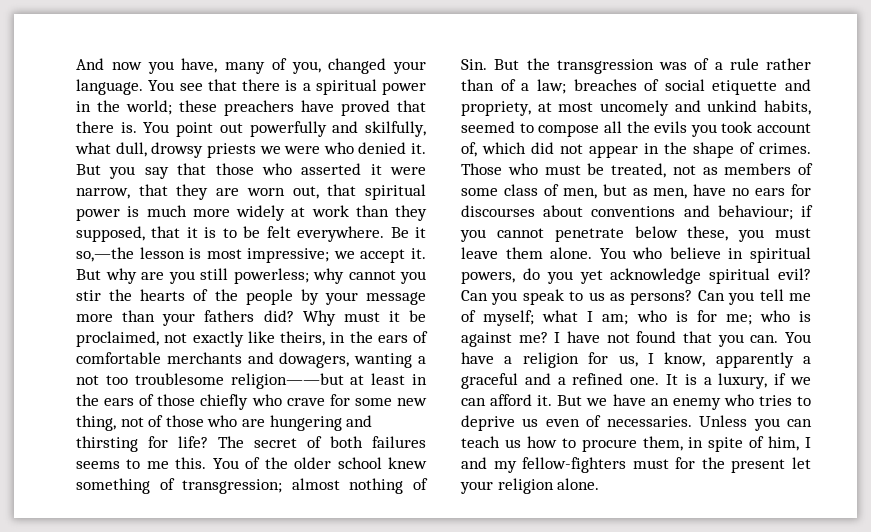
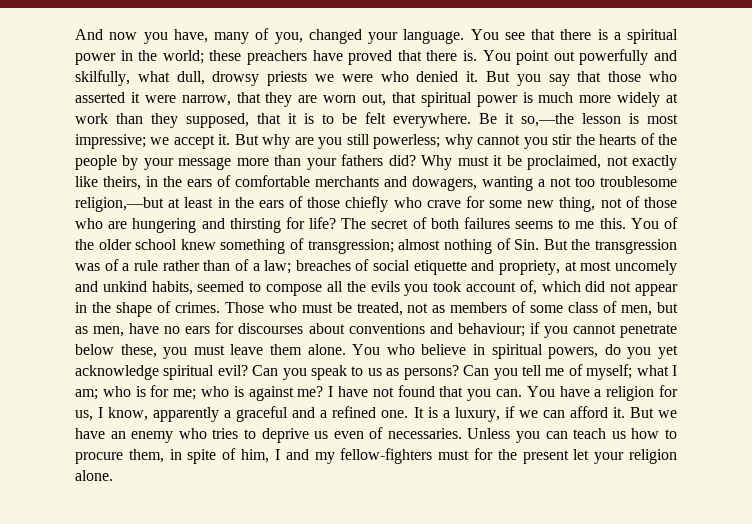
[230,373,344,389] religion——but -> [75,197,164,212] religion,—but

